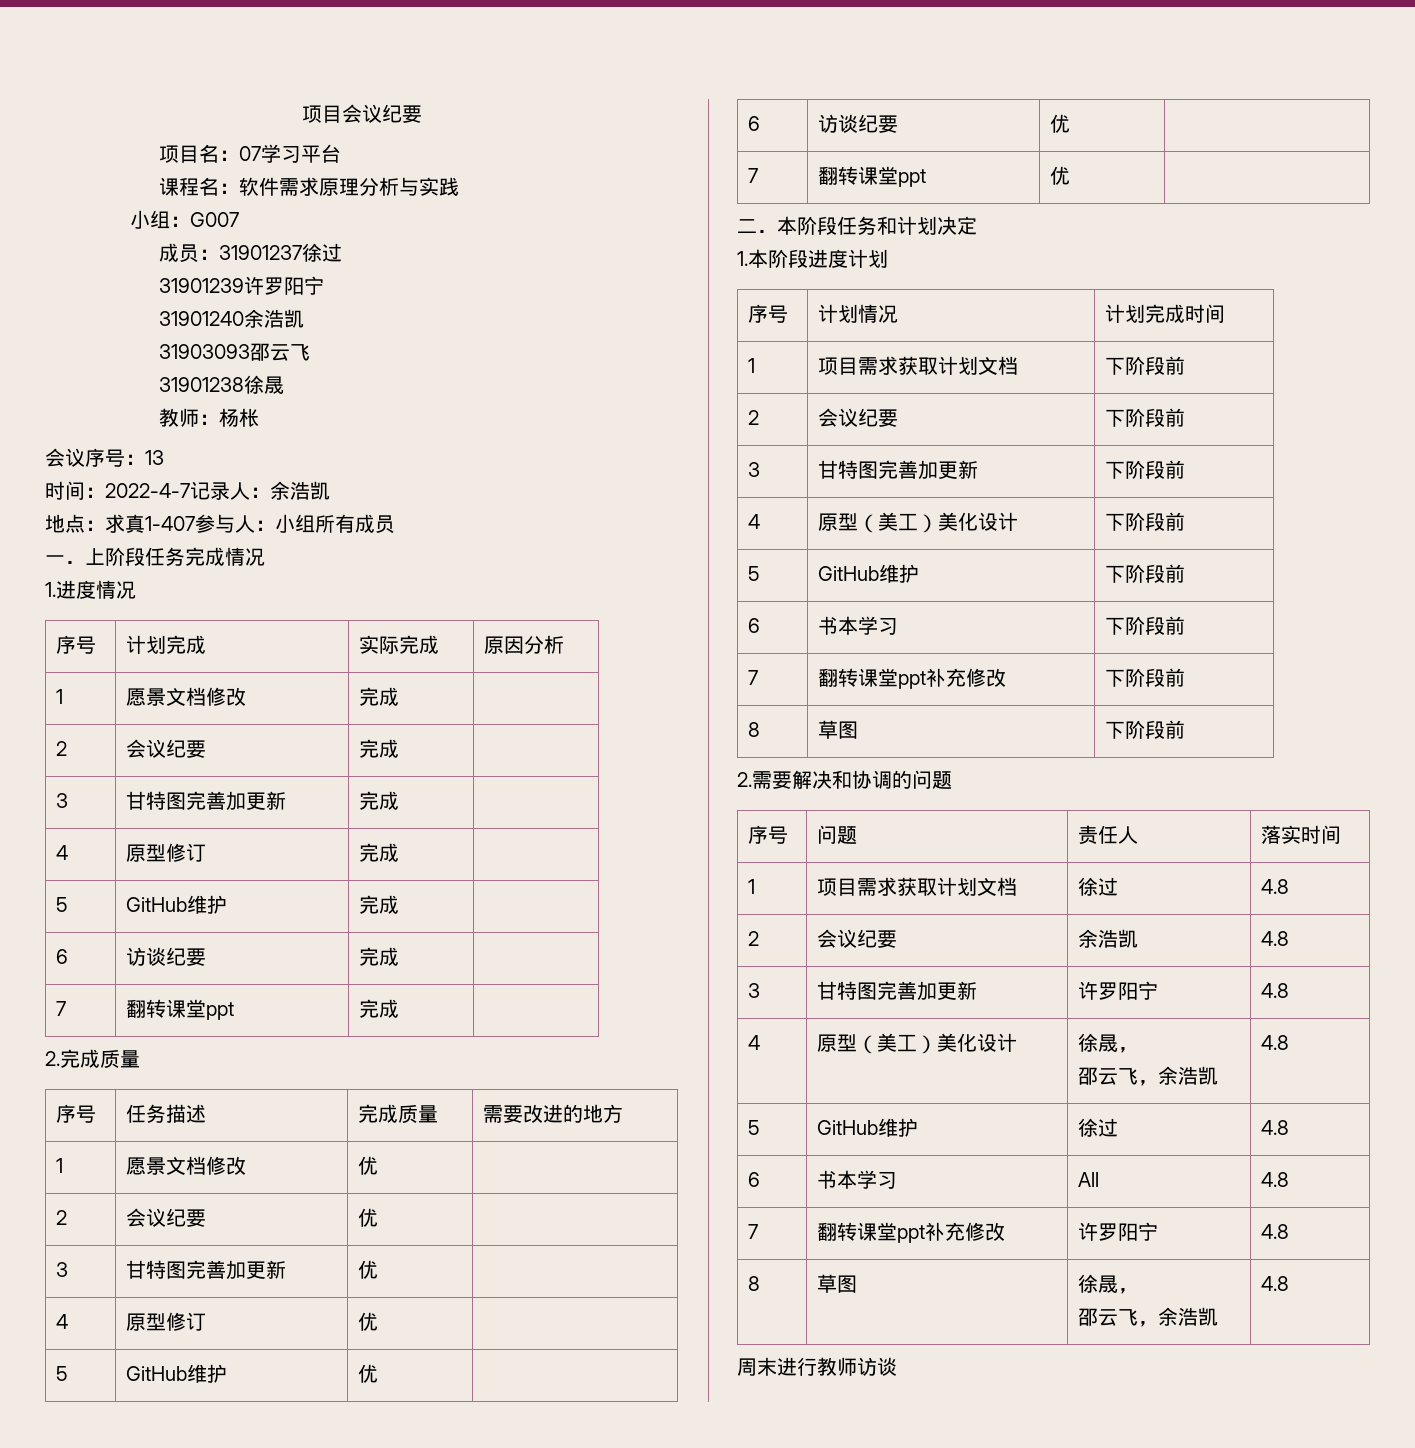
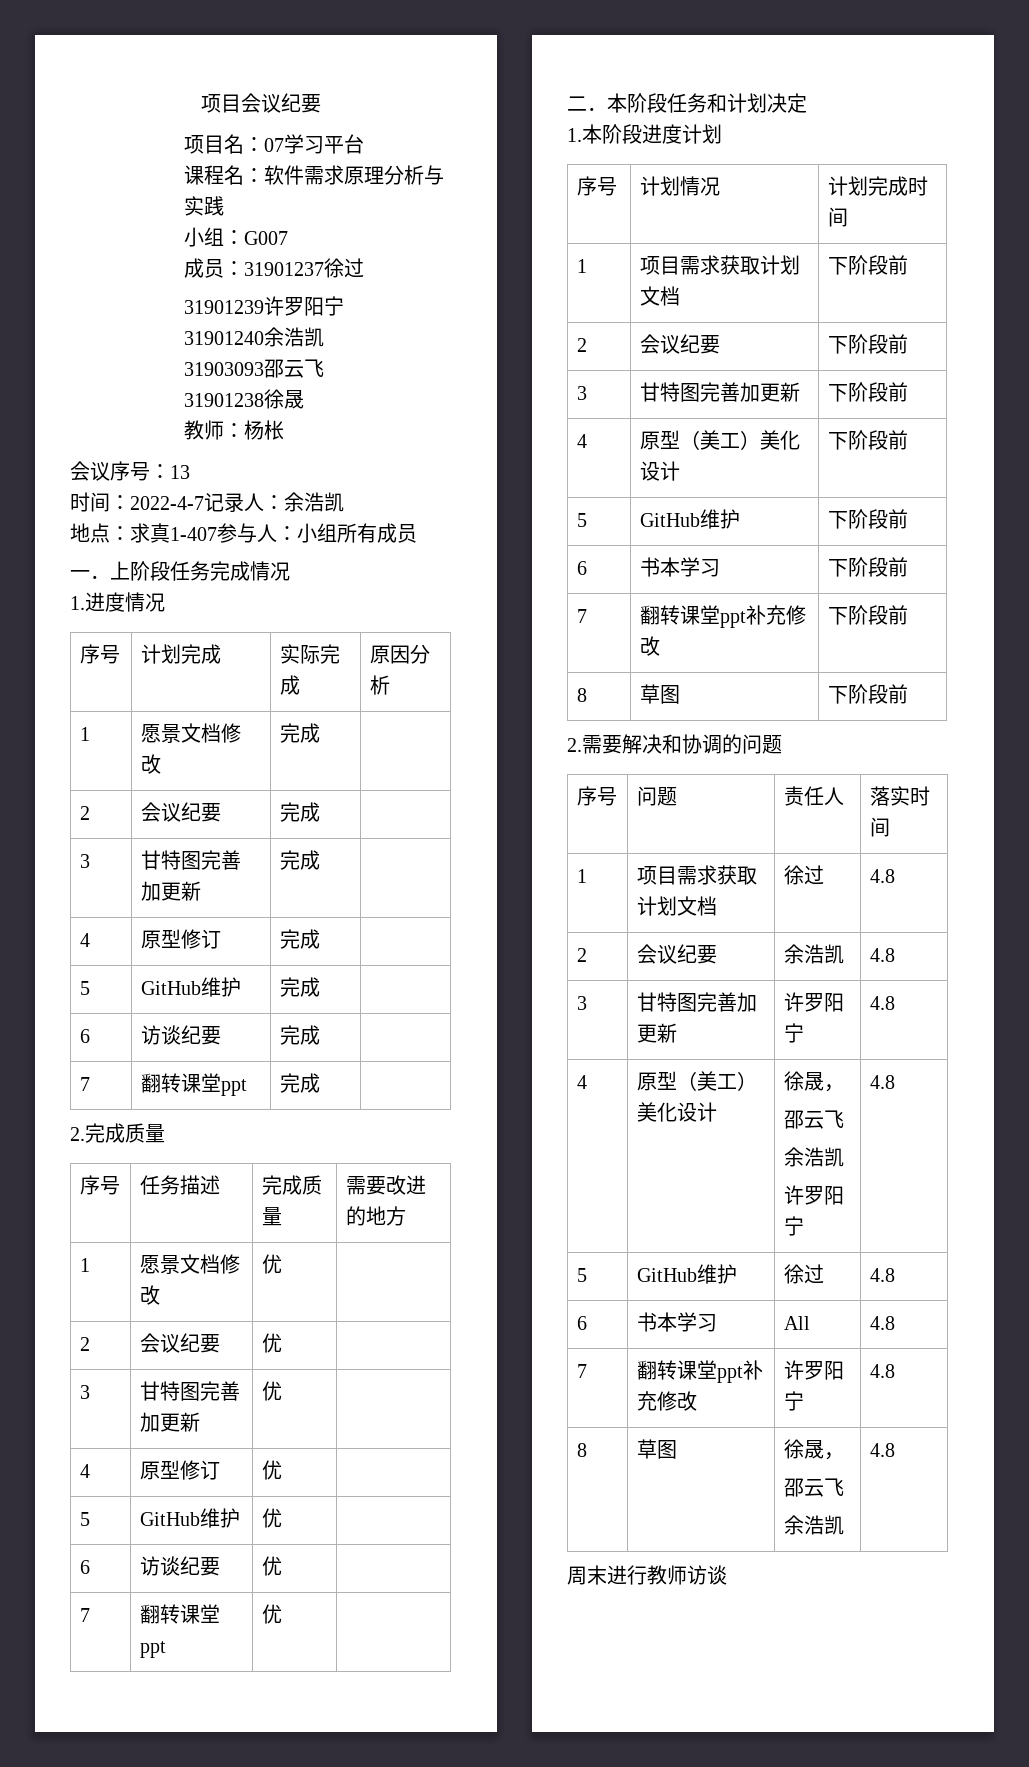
[1138,1066,1219,1086] ，余浩凯 -> [784,1147,845,1167] [784,1185,845,1205] [784,1216,805,1236] // 余浩凯 // 许罗阳宁
[1138,1321,1159,1327] ， -> (845, 1487) //

